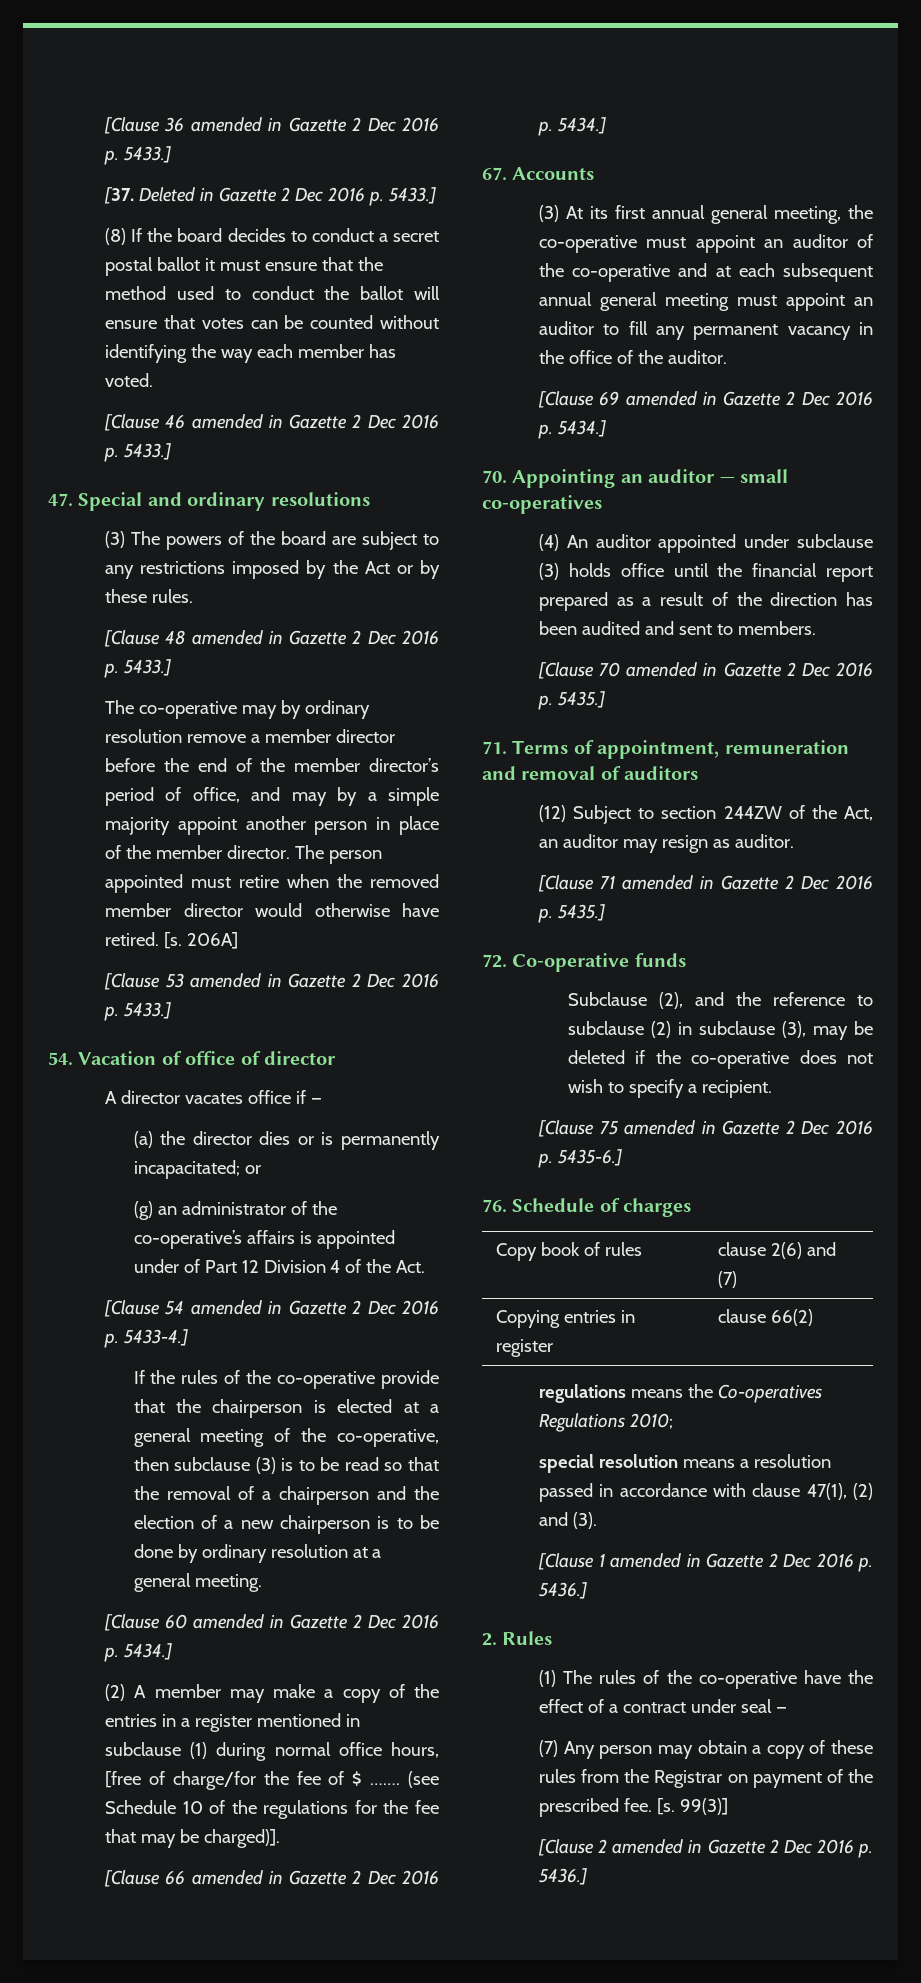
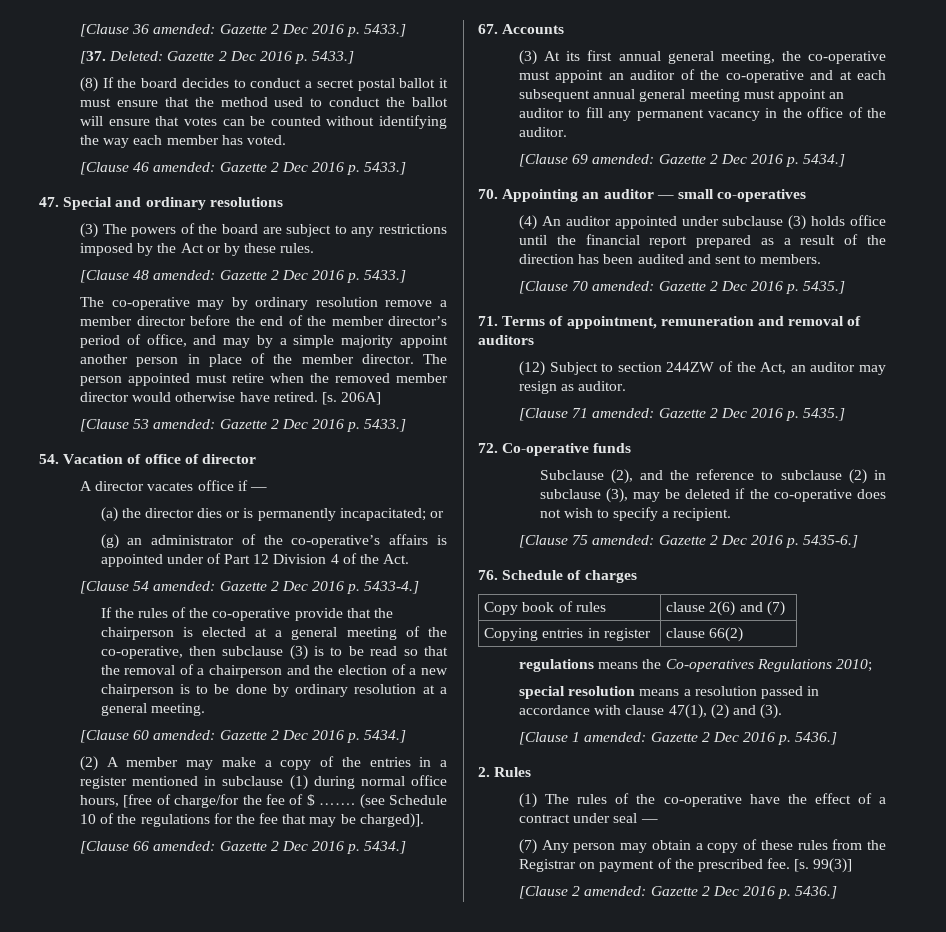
[190,117,283,132] amended in -> [153,24,216,34] amended:
[139,187,214,202] Deleted in -> [109,51,164,61] Deleted:
[191,414,283,429] amended in -> [153,162,216,172] amended:
[191,630,283,645] amended in -> [153,270,216,280] amended:
[190,973,282,988] amended in -> [153,419,216,429] amended:
[190,1300,283,1315] amended in -> [153,581,216,591] amended:
[193,1614,285,1629] amended in -> [153,730,216,740] amended:
[191,1870,283,1885] amended in -> [153,841,216,851] amended:
[625,391,717,406] amended in -> [592,154,655,164] amended:
[626,662,718,677] amended in -> [592,281,655,291] amended:
[622,875,715,890] amended in -> [592,408,655,418] amended:
[624,1120,716,1135] amended in -> [592,535,655,545] amended:
[610,1553,701,1568] amended in -> [584,732,647,742] amended:
[612,1839,703,1854] amended in -> [584,886,647,896] amended:

